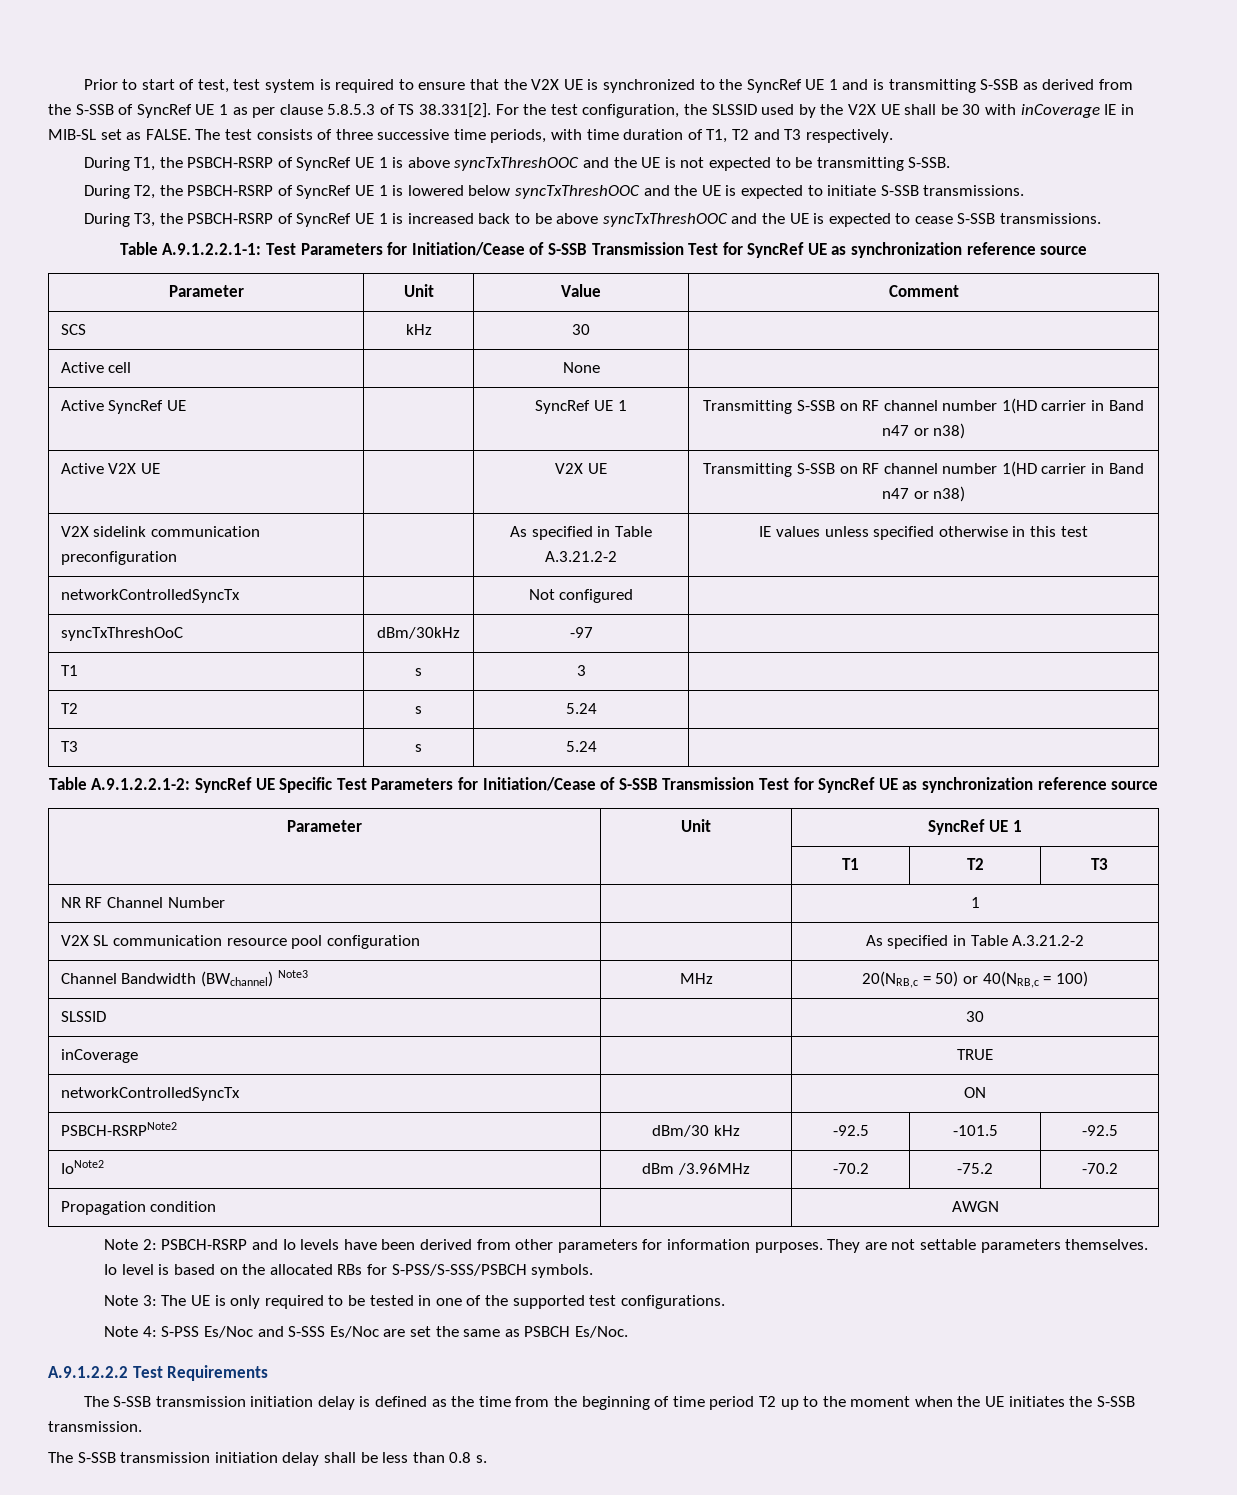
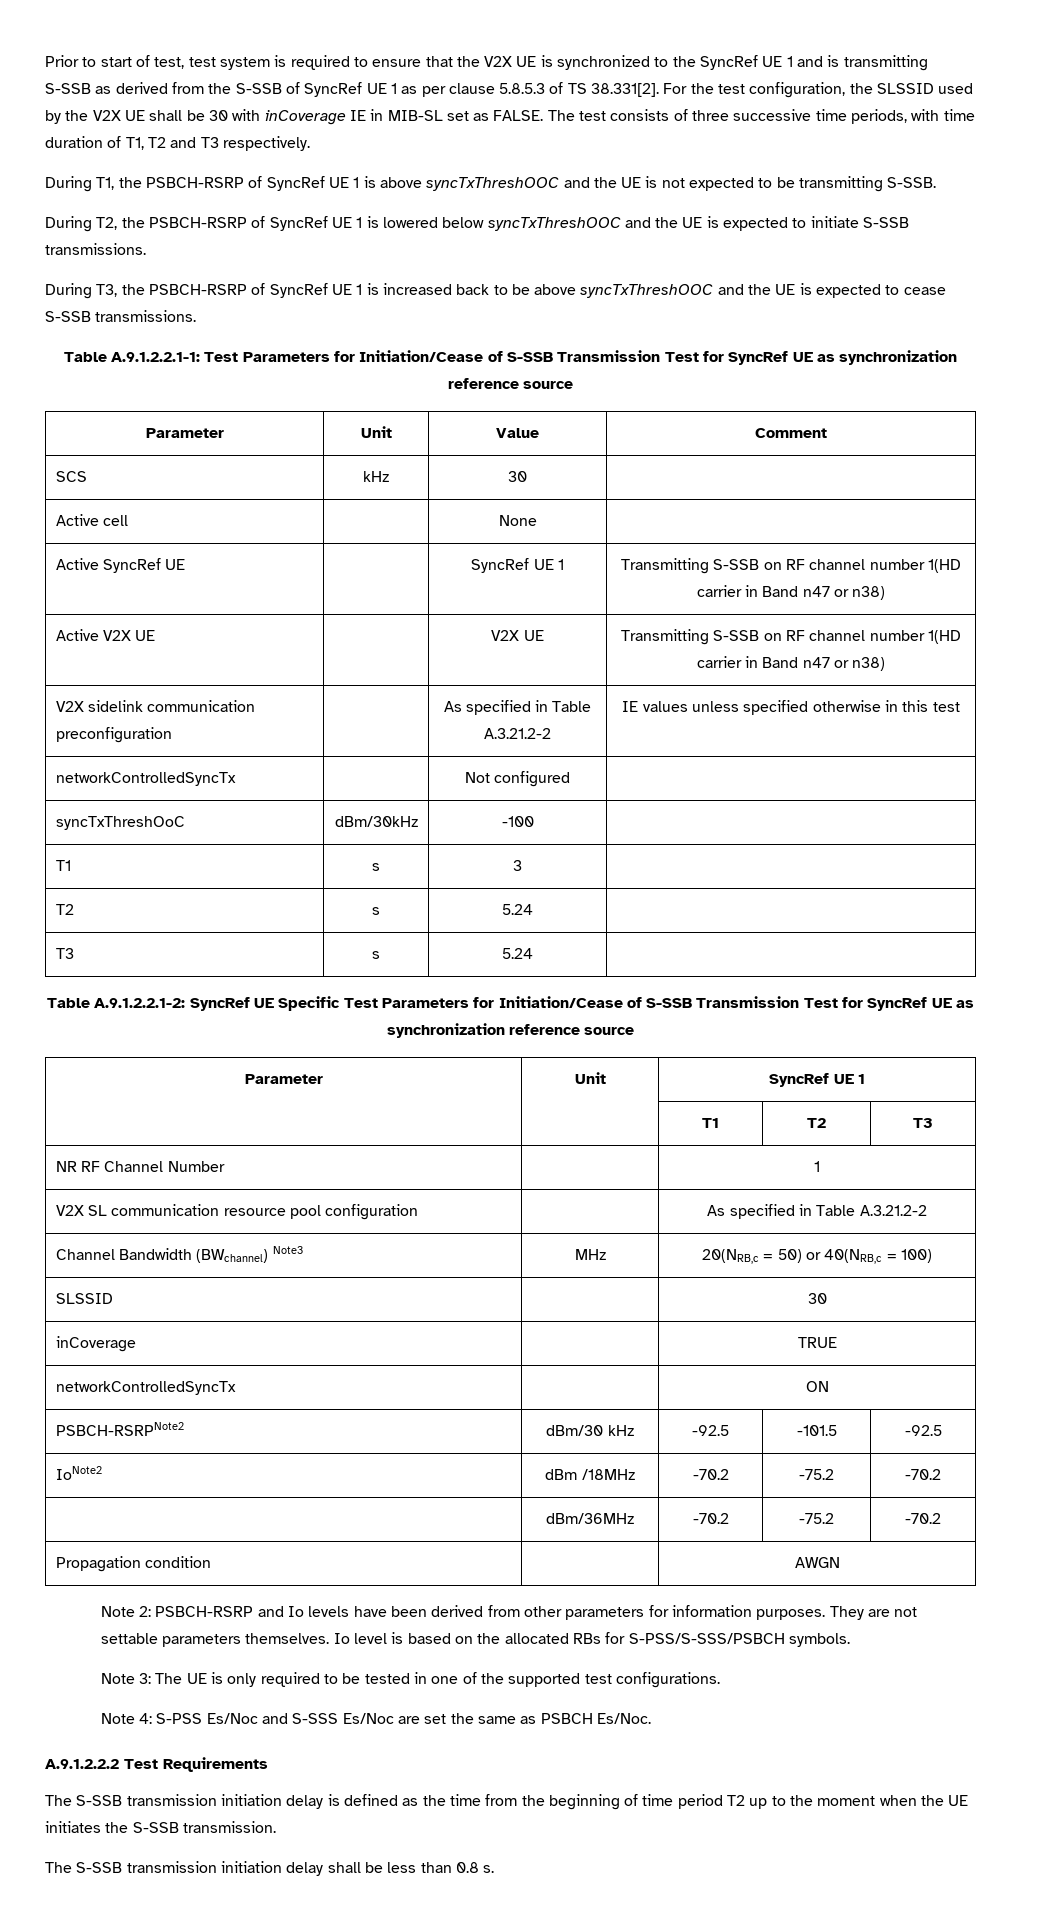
[569,627,593,638] -97 -> [501,816,534,827] -100
[677,1163,750,1175] /3.96MHz -> [581,1469,635,1480] [692,1469,729,1480] [799,1469,834,1480] [905,1469,941,1480] [546,1513,634,1524] /18MHz | -70.2 | -75.2 | -70.2 // | dBm/36MHz

